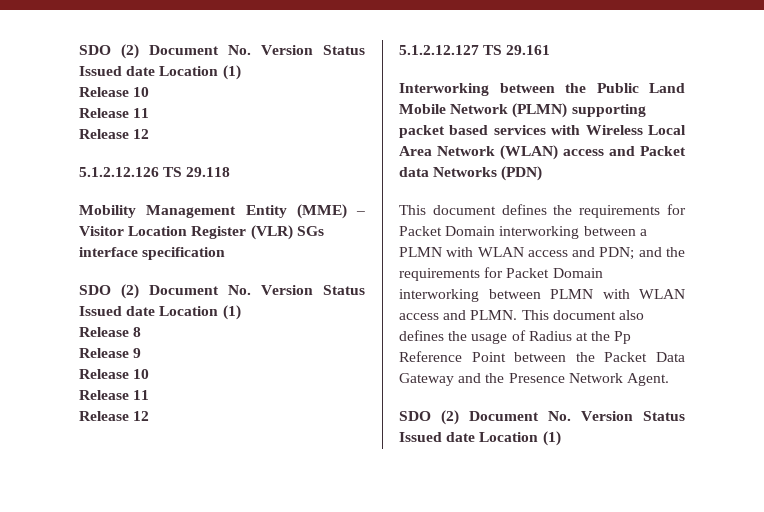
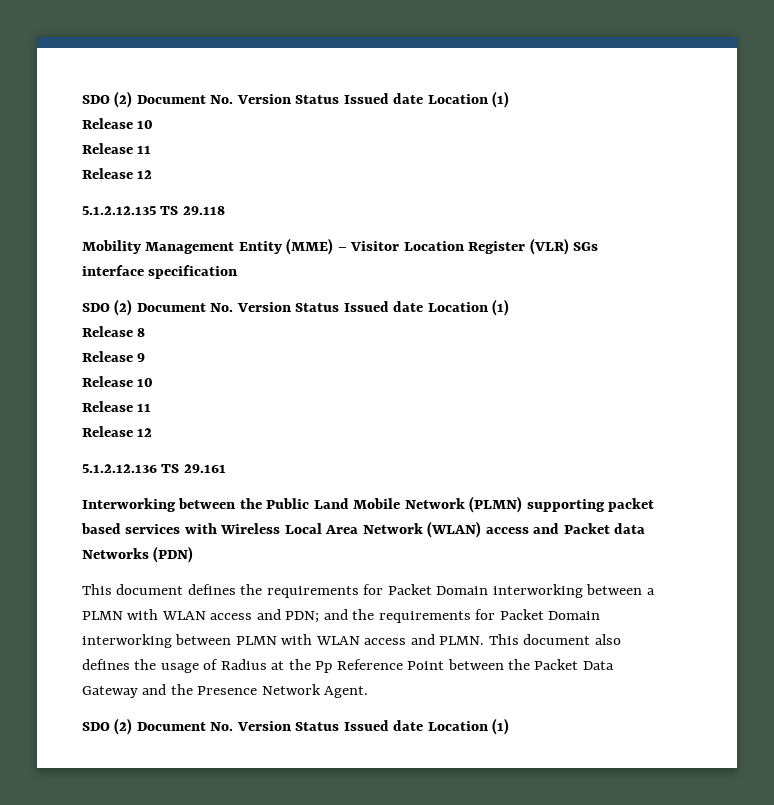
[79,167,159,177] 5.1.2.12.126 -> [82,206,156,215] 5.1.2.12.135
[399,45,479,55] 5.1.2.12.127 -> [82,464,157,473] 5.1.2.12.136

